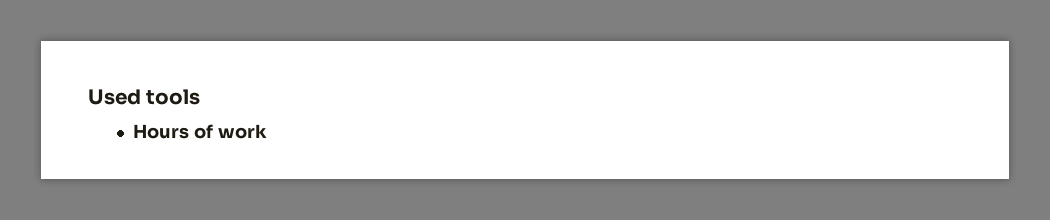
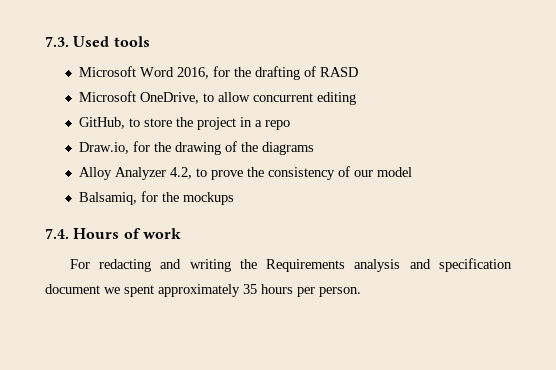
(88, 97) none -> [45,36,69,47] 7.3.
[133,124,267,139] Hours of work -> [78,66,358,80] [78,91,356,105] [78,117,290,130] [78,141,314,155] [78,166,412,180] [78,191,234,205] [45,228,181,239] [69,258,513,272] [45,284,361,297] Microsoft Word 2016, for the drafting of RASD // Microsoft OneDrive, to allow concurrent editing // GitHub, to store the project in a repo // Draw.io, for the drawing of the diagrams // Alloy Analyzer 4.2, to prove the consistency of our model // Balsamiq, for the mockups // 7.4. Hours of work // For redacting and writing the Requirements analysis and specification document we spent approximately 35 hours per person.

